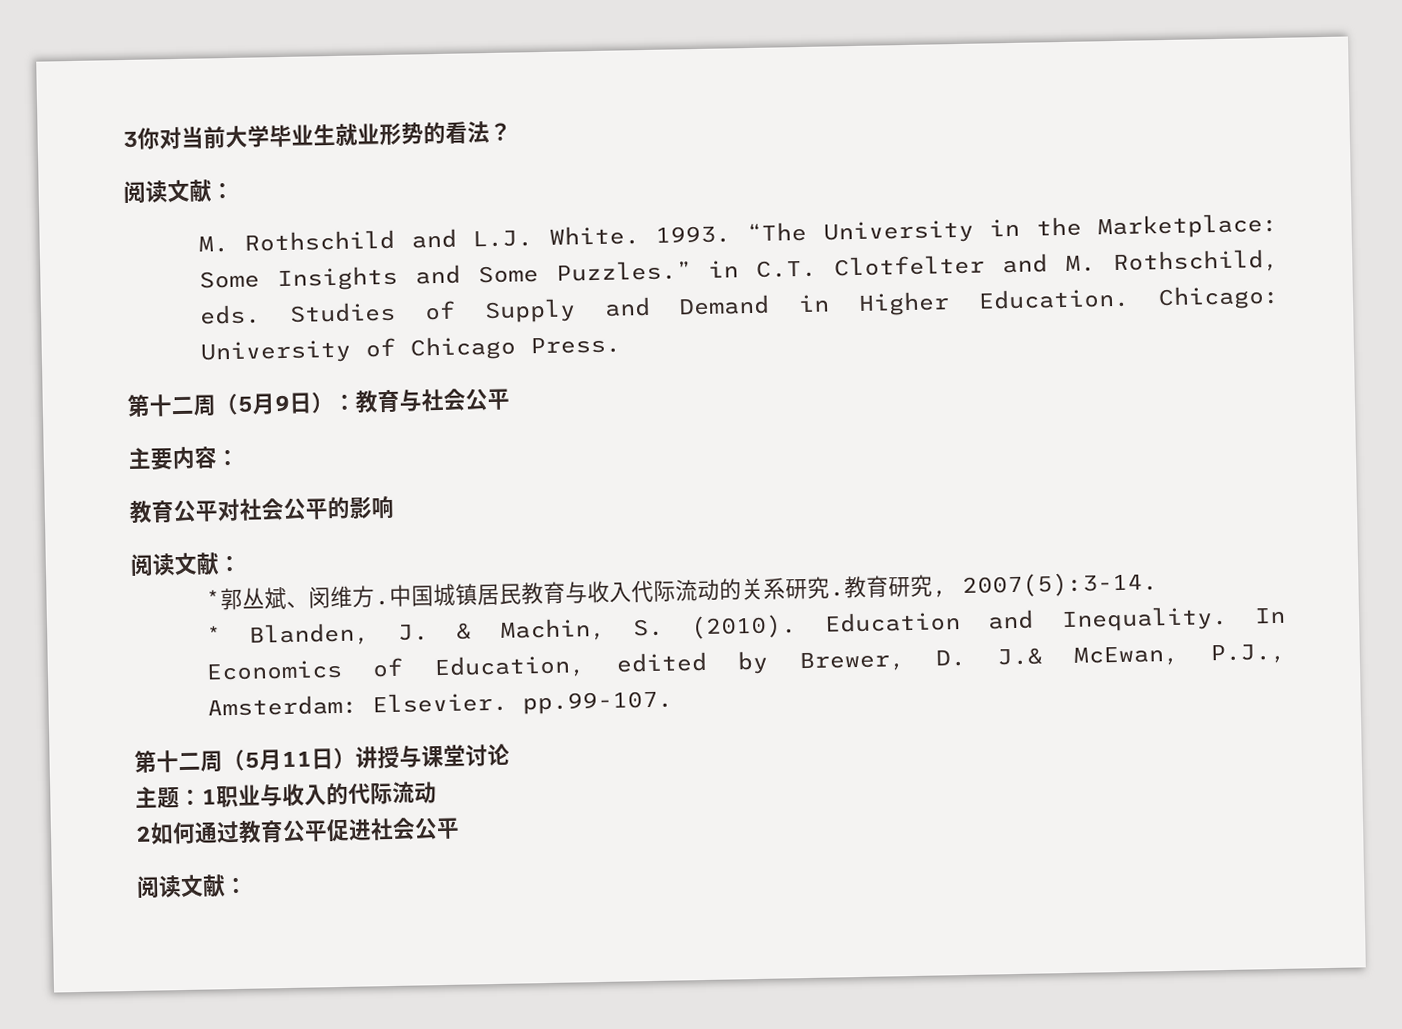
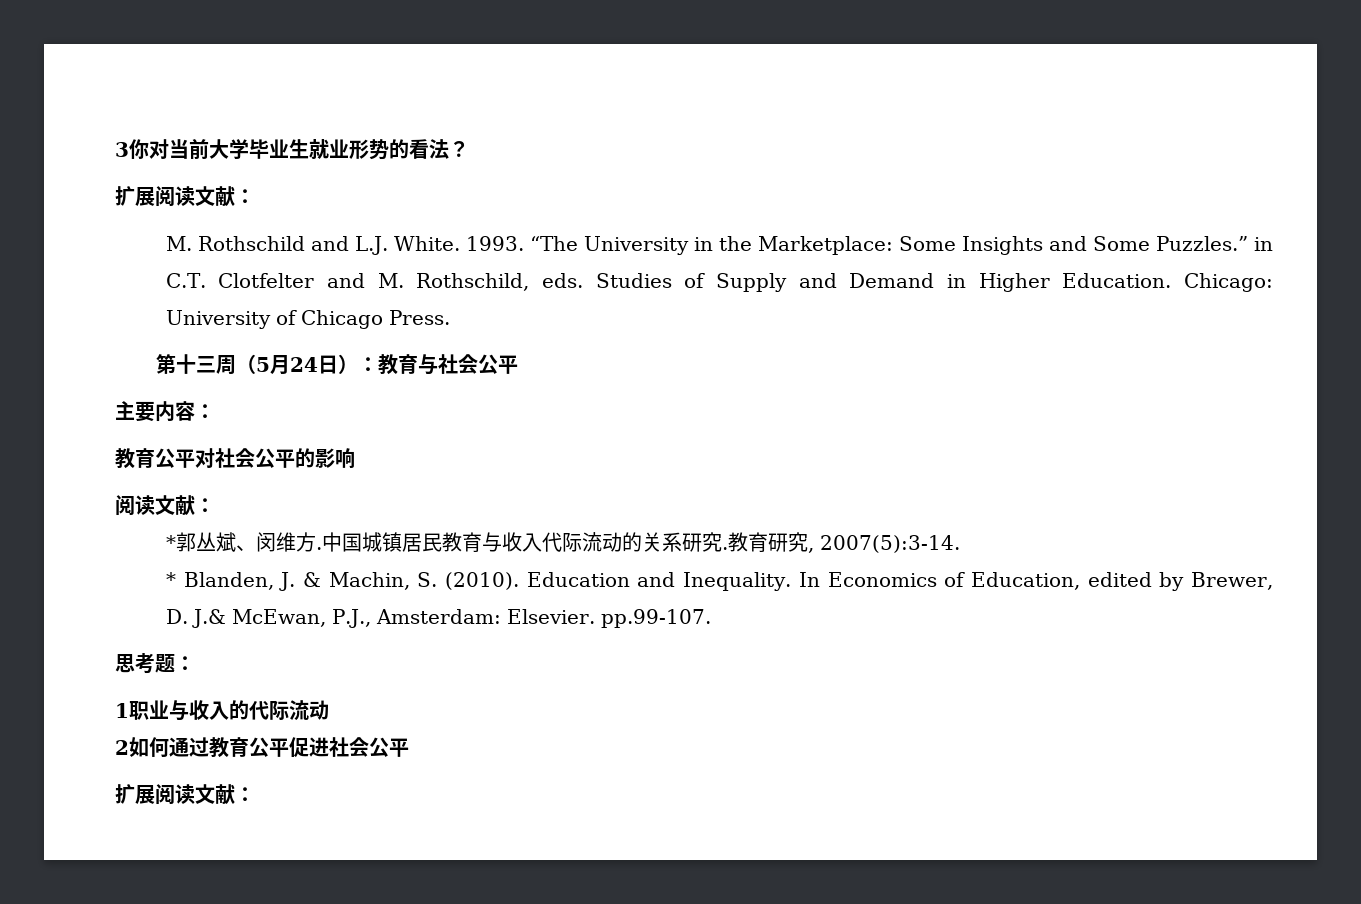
(512, 131) none -> [115,186,155,206] 扩展
[171,393,290,416] 二周（5月9 -> [195,354,318,375] 三周（5月24
[134,743,510,773] [135,786,158,808] 第十二周（5月11日）讲授与课堂讨论 // 主 -> [115,653,155,674] 思考
(202, 797) none -> (195, 663) //
(460, 828) none -> [115,784,155,804] 扩展

